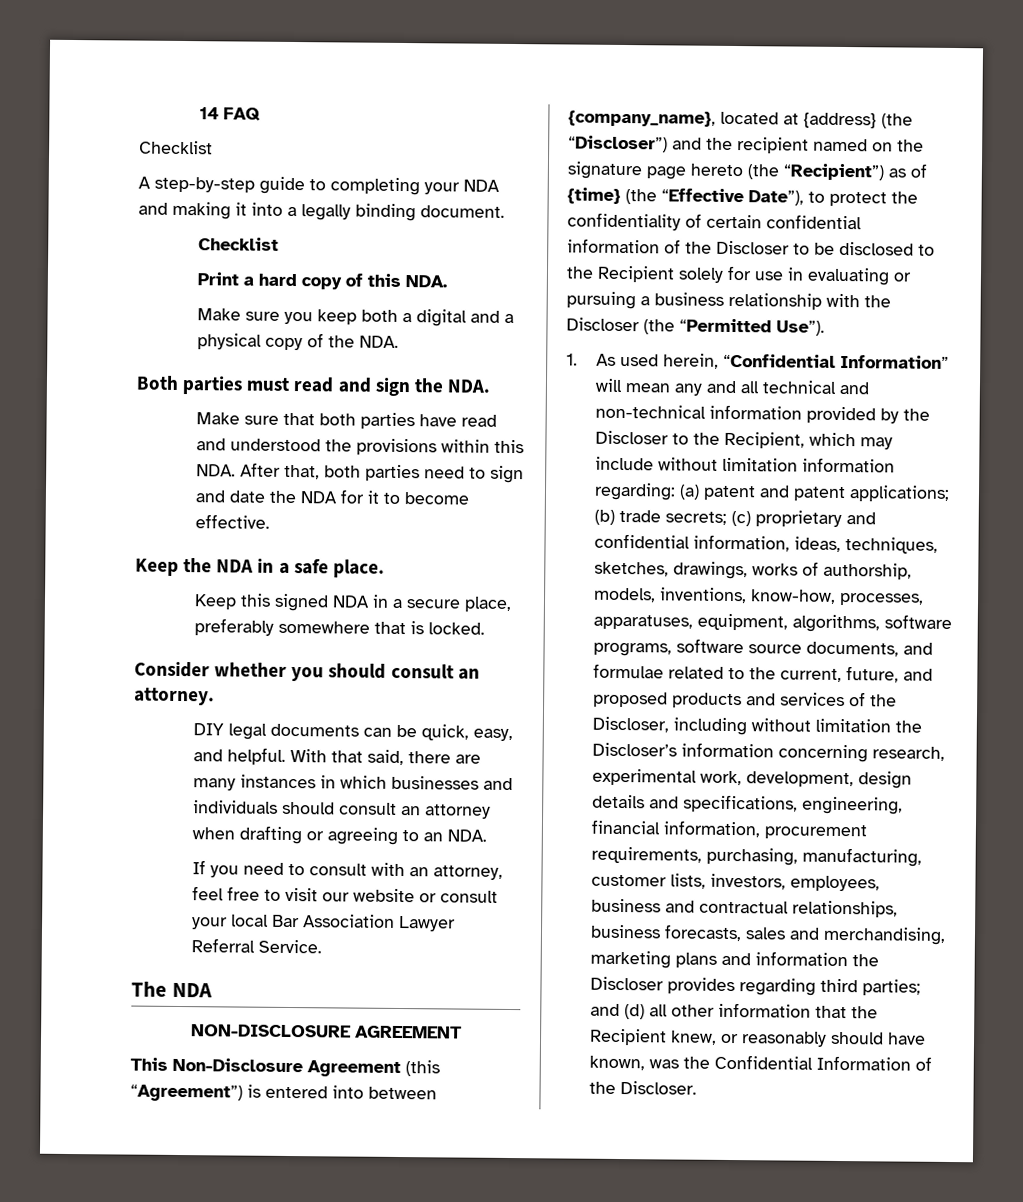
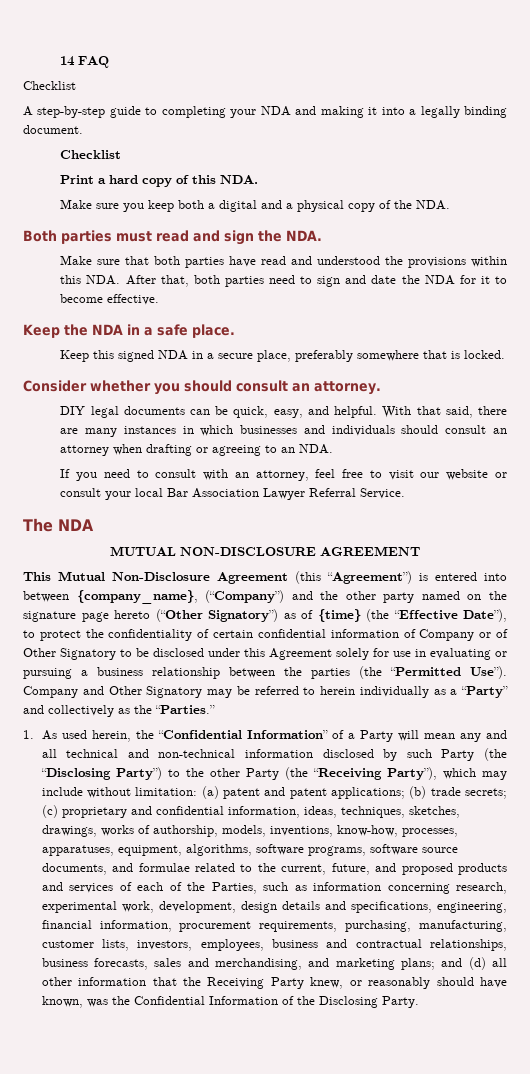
(213, 990) none -> [110,546,176,556] MUTUAL
(168, 1064) none -> [58,571,105,581] Mutual
[720,111,913,129] [568,135,809,154] located at {address} (the “Discloser”) and the recipient -> [205,590,415,603] (“Company”) and the other party
[747,163,884,181] (the “Recipient”) -> [155,609,278,622] (“Other Signatory”)
[685,240,935,256] [566,265,675,283] the Discloser to be disclosed to the Recipient -> [419,629,508,641] [23,648,332,660] Company or of Other Signatory to be disclosed under this Agreement
[826,293,891,308] [566,317,640,332] with the Discloser -> [229,667,350,679] between the parties
(825, 328) none -> [23,686,508,698] [23,705,215,717] Company and Other Signatory may be referred to herein individually as a “Party” and collectively as the “Parties.”
(720, 361) none -> [135,730,154,739] the
(950, 361) none -> [331,730,393,742] of a Party
[806,406,931,424] [595,430,806,449] provided by the Discloser to the Recipient, -> [322,748,508,761] [40,767,437,780] disclosed by such Party (the “Disclosing Party”) to the other Party (the “Receiving Party”),
[722,457,896,473] [594,482,677,501] limitation information regarding: -> [135,787,198,796] limitation:
[870,694,898,707] [592,716,923,736] [592,742,678,757] the Discloser, including without limitation the Discloser’s -> [137,882,307,894] each of the Parties, such as
[590,950,880,969] [590,976,922,996] marketing plans and information the Discloser provides regarding third parties; -> [308,958,435,970] and marketing plans;
[589,1028,668,1046] Recipient -> [207,977,304,989] Receiving Party
[620,1081,698,1095] Discloser. -> [318,996,419,1008] Disclosing Party.

